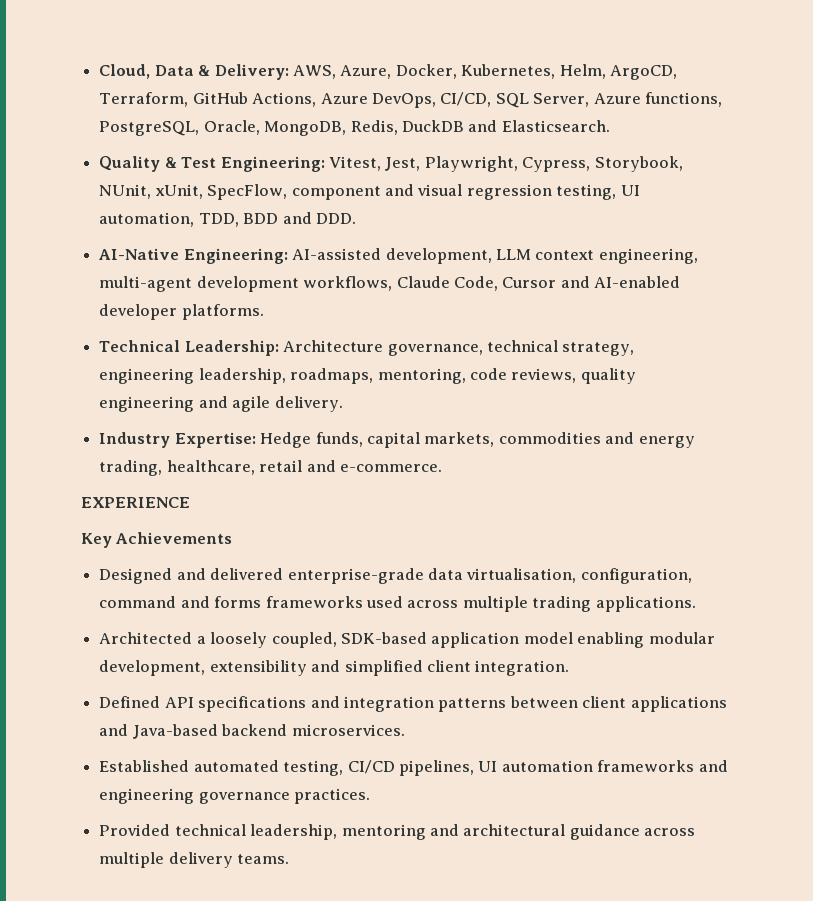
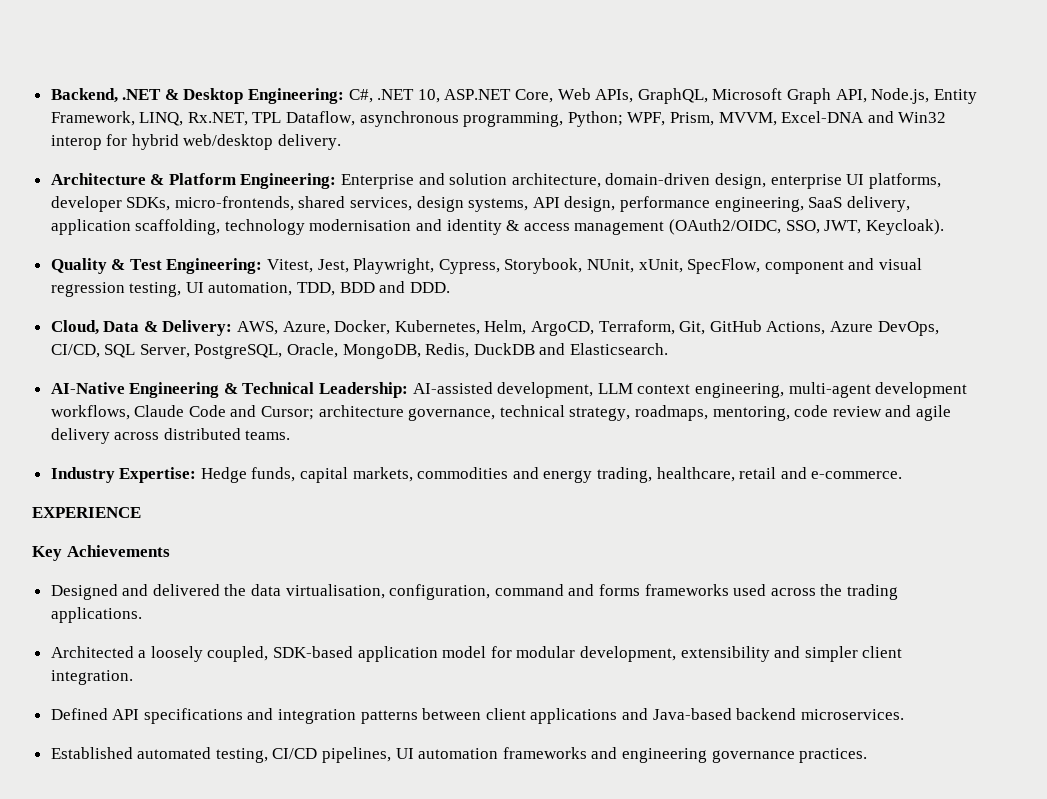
[99,64,678,80] [99,92,723,108] [99,120,610,136] Cloud, Data & Delivery: AWS, Azure, Docker, Kubernetes, Helm, ArgoCD, Terraform, GitHub Actions, Azure DevOps, CI/CD, SQL Server, Azure functions, PostgreSQL, Oracle, MongoDB, Redis, DuckDB and Elasticsearch. -> [50,88,977,104] [50,111,947,127] [50,134,342,150] [50,173,941,189] [50,196,910,212] [50,219,944,235] Backend, .NET & Desktop Engineering: C#, .NET 10, ASP.NET Core, Web APIs, GraphQL, Microsoft Graph API, Node.js, Entity Framework, LINQ, Rx.NET, TPL Dataflow, asynchronous programming, Python; WPF, Prism, MVVM, Excel-DNA and Win32 interop for hybrid web/desktop delivery. // Architecture & Platform Engineering: Enterprise and solution architecture, domain-driven design, enterprise UI platforms, developer SDKs, micro-frontends, shared services, design systems, API design, performance engineering, SaaS delivery, application scaffolding, technology modernisation and identity & access management (OAuth2/OIDC, SSO, JWT, Keycloak).
[99,248,288,264] AI-Native Engineering: -> [50,320,939,336] [50,343,669,359] [50,382,409,398] Cloud, Data & Delivery: AWS, Azure, Docker, Kubernetes, Helm, ArgoCD, Terraform, Git, GitHub Actions, Azure DevOps, CI/CD, SQL Server, PostgreSQL, Oracle, MongoDB, Redis, DuckDB and Elasticsearch. // AI-Native Engineering & Technical Leadership:
[453,276,681,291] [99,304,264,320] [99,340,384,356] Code, Cursor and AI-enabled developer platforms. // Technical Leadership: Architecture -> [188,405,404,420] Code and Cursor; architecture
[99,368,286,384] engineering leadership, -> (631, 414) none
[511,368,636,384] [99,396,343,412] reviews, quality engineering and agile delivery. -> [832,405,951,421] [50,428,291,444] review and agile delivery across distributed teams.
[287,568,424,584] enterprise-grade -> [224,584,247,596] the
[462,596,528,612] multiple -> [820,584,843,596] the
[577,632,645,648] enabling -> [490,646,512,658] for
[344,660,423,676] simplified -> [804,646,858,662] simpler
[99,824,696,840] [99,852,290,868] // Provided technical leadership, mentoring and architectural guidance across multiple delivery teams. -> (868, 755) none

